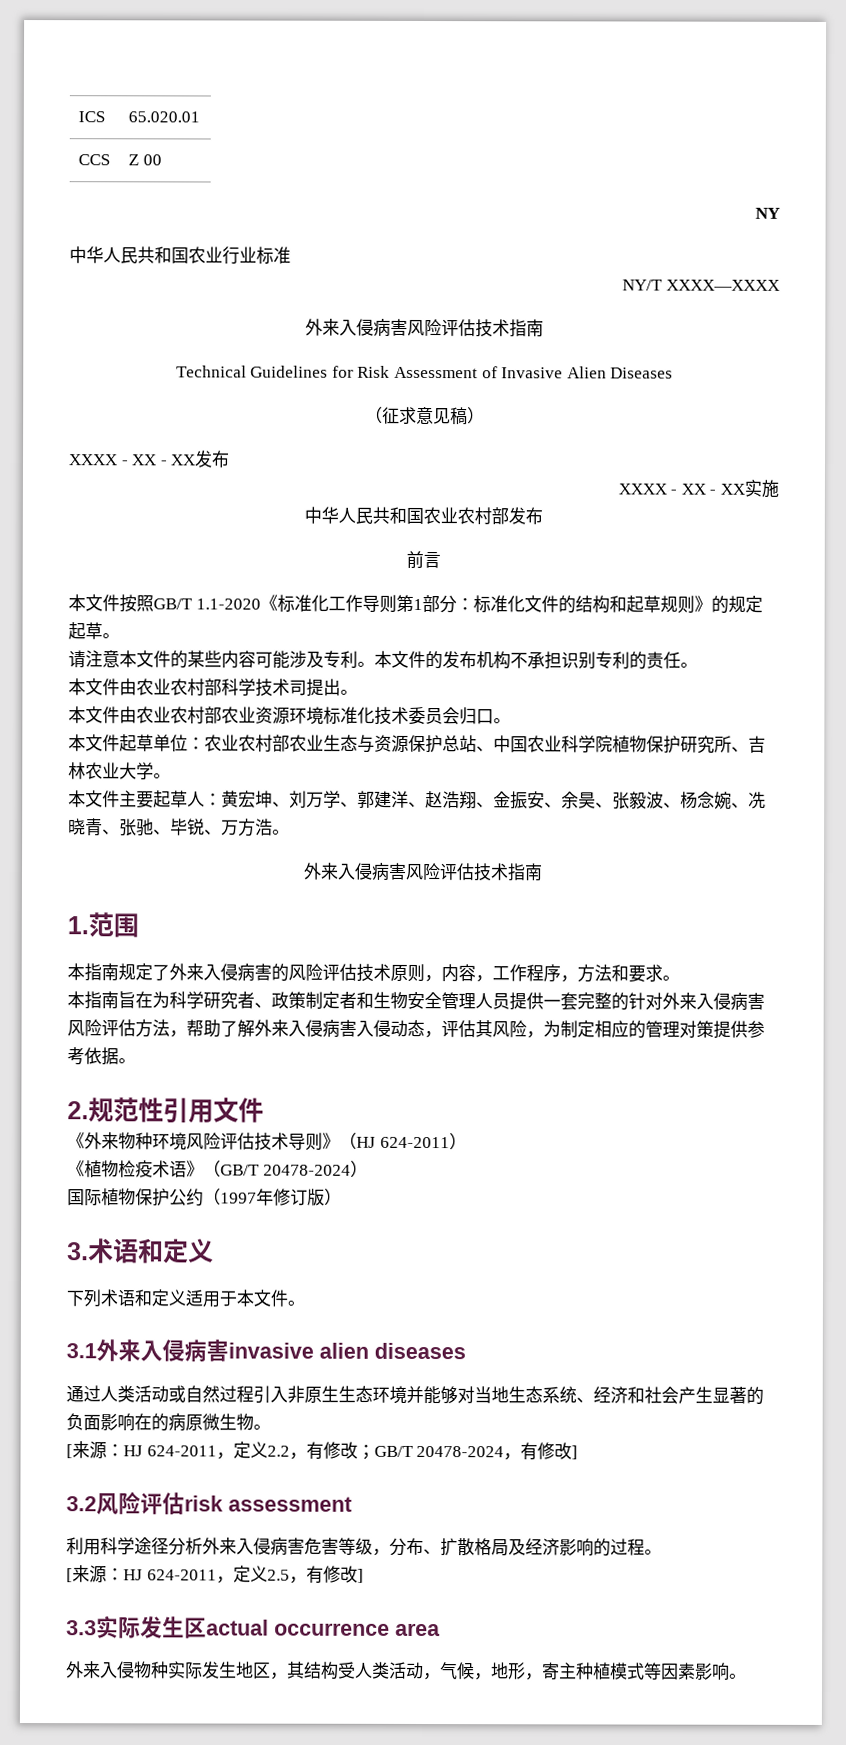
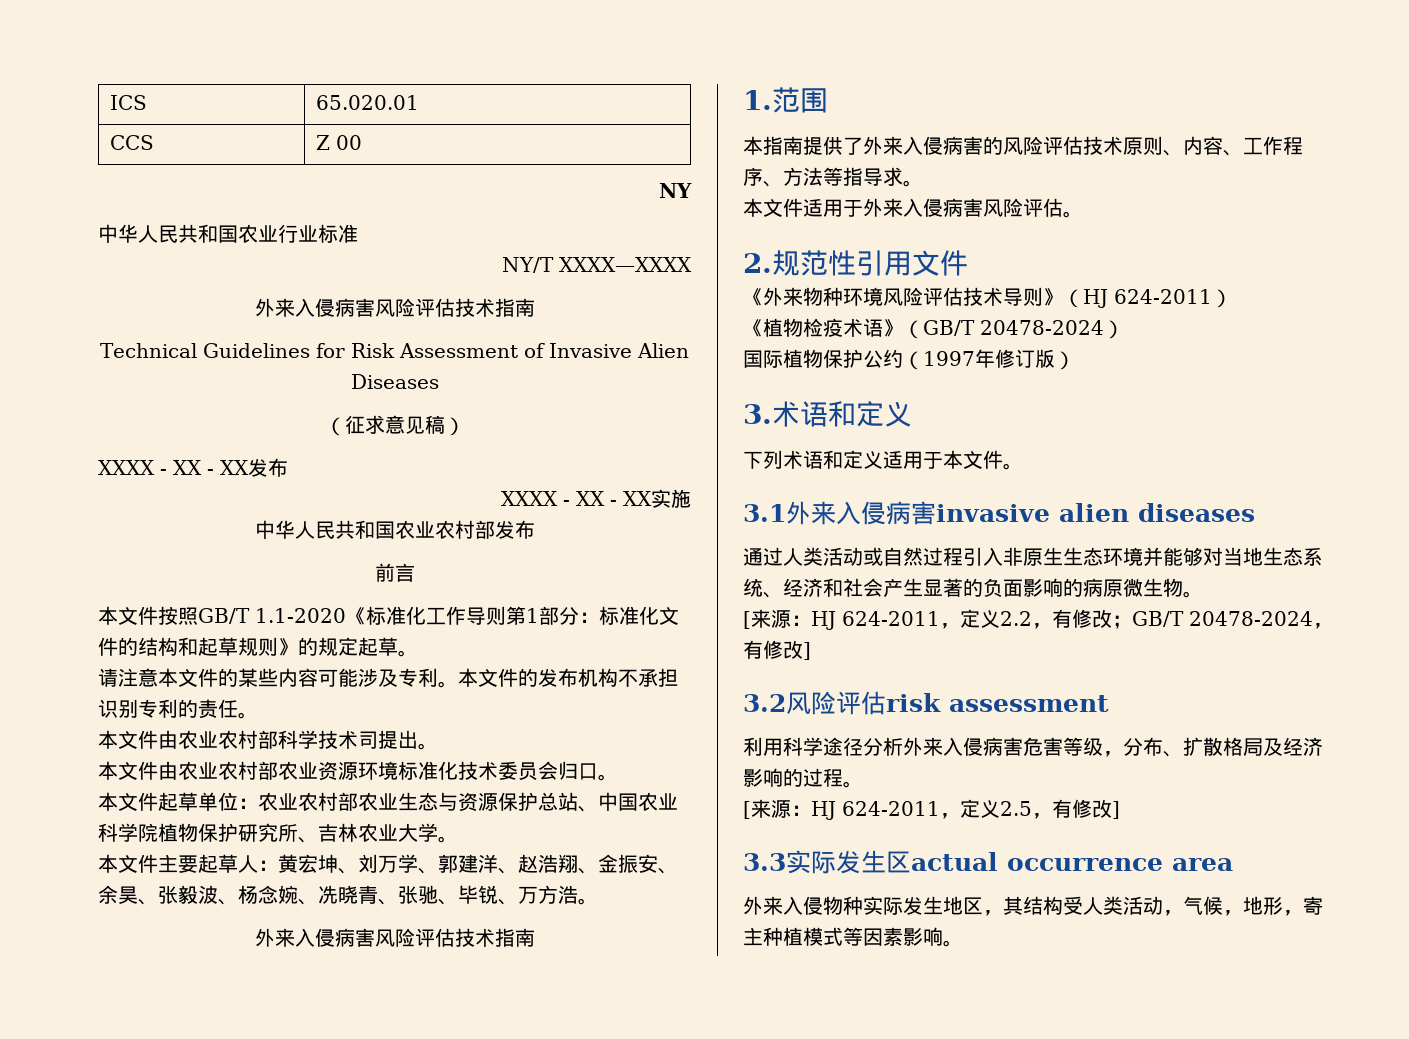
[118,963,153,981] 规定 -> [803,136,843,155] 提供
[424,964,680,983] [67,991,765,1011] [67,1019,765,1039] [67,1047,119,1066] ，内容，工作程序，方法和要求。 // 本指南旨在为科学研究者、政策制定者和生物安全管理人员提供一套完整的针对外来入侵病害风险评估方法，帮助了解外来入侵病害入侵动态，评估其风险，为制定相应的管理对策提供参考依据 -> [1163,136,1303,156] [743,167,923,187] [743,198,1063,217] 、内容、工作程序、方法等指导求。 // 本文件适用于外来入侵病害风险评估
[134,1413,152,1431] 在 -> (1063, 587) none

